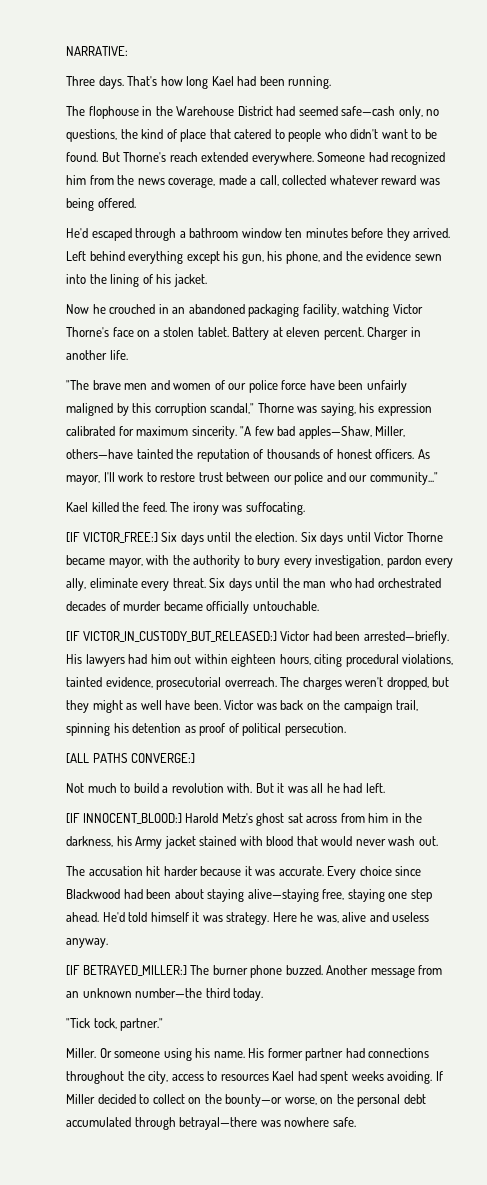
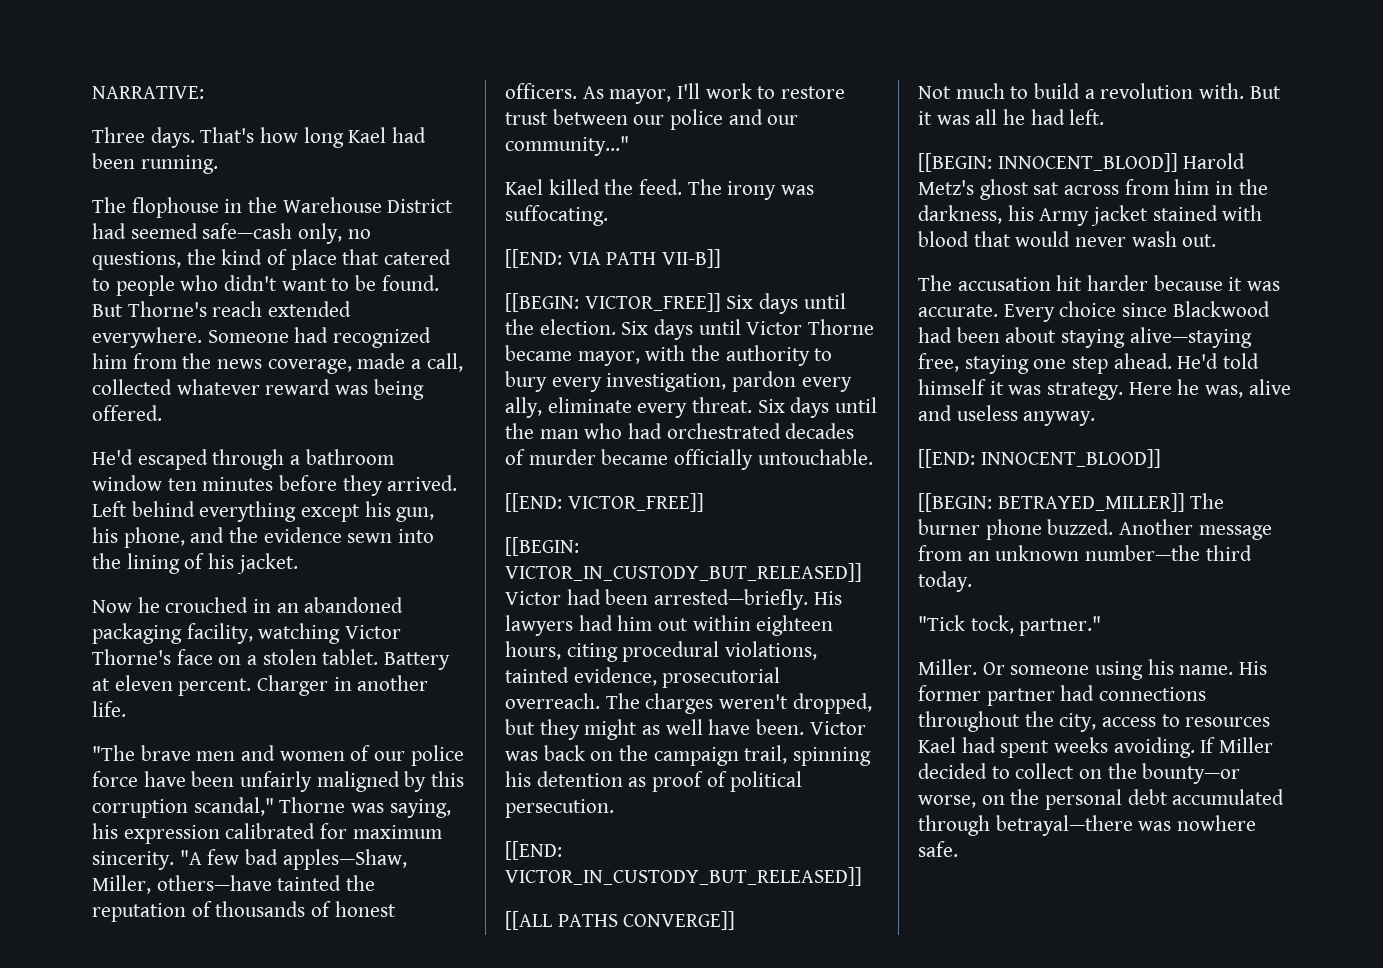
[66,532,158,543] [IF VICTOR_FREE:] -> [505,249,722,268] [505,293,721,312] [[END: VIA PATH VII-B]] // [[BEGIN: VICTOR_FREE]]
[66,631,277,642] [IF VICTOR_IN_CUSTODY_BUT_RELEASED:] -> [505,493,704,512] [505,537,579,556] [505,563,862,582] [[END: VICTOR_FREE]] // [[BEGIN: VICTOR_IN_CUSTODY_BUT_RELEASED]]
[66,753,196,763] [ALL PATHS CONVERGE:] -> [505,841,562,860] [505,867,862,886] [505,911,736,930] [[END: VICTOR_IN_CUSTODY_BUT_RELEASED]] // [[ALL PATHS CONVERGE]]
[66,813,182,824] [IF INNOCENT_BLOOD:] -> [918,153,1178,172] [[BEGIN: INNOCENT_BLOOD]]
[66,965,187,976] [IF BETRAYED_MILLER:] -> [918,449,1161,468] [918,493,1185,512] [[END: INNOCENT_BLOOD]] // [[BEGIN: BETRAYED_MILLER]]

